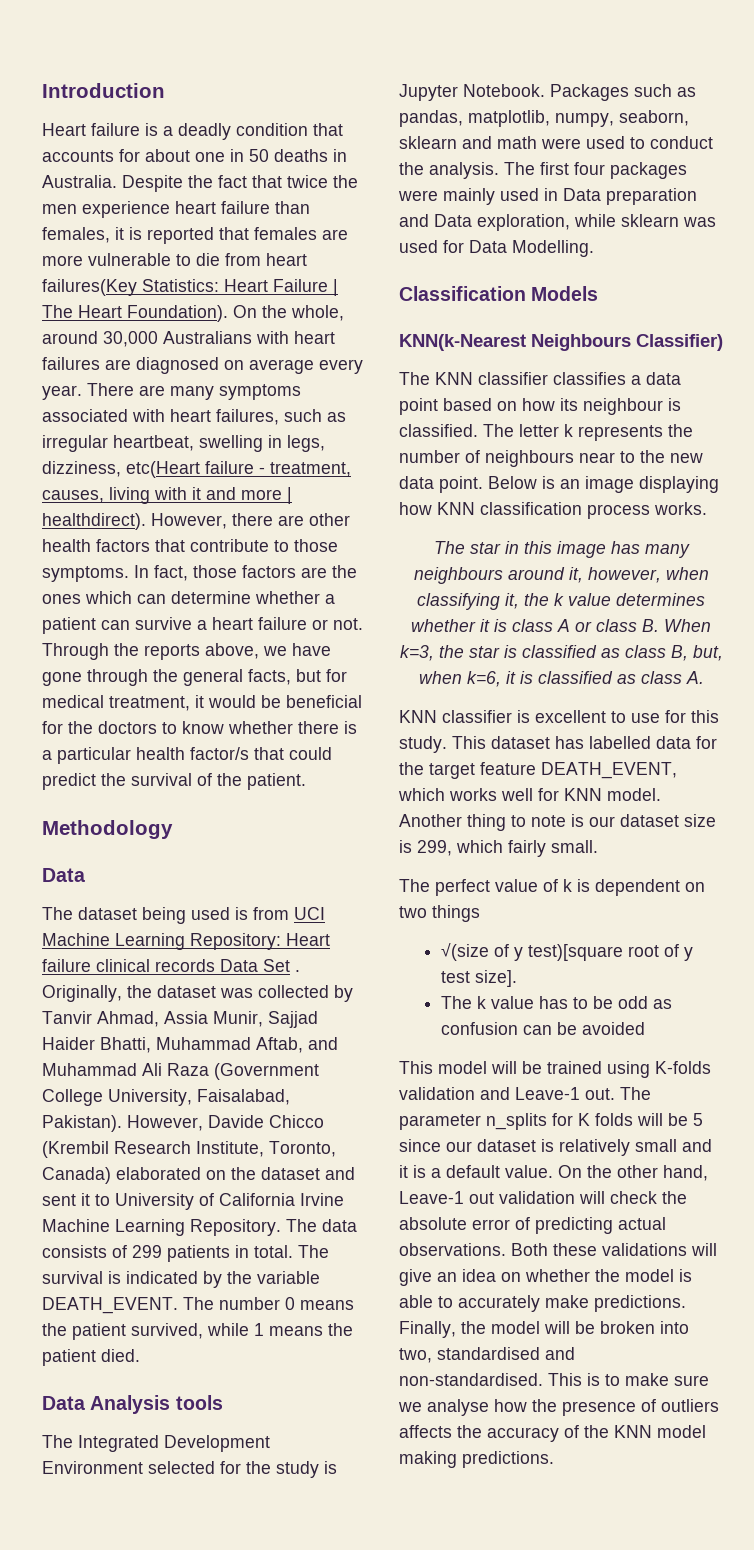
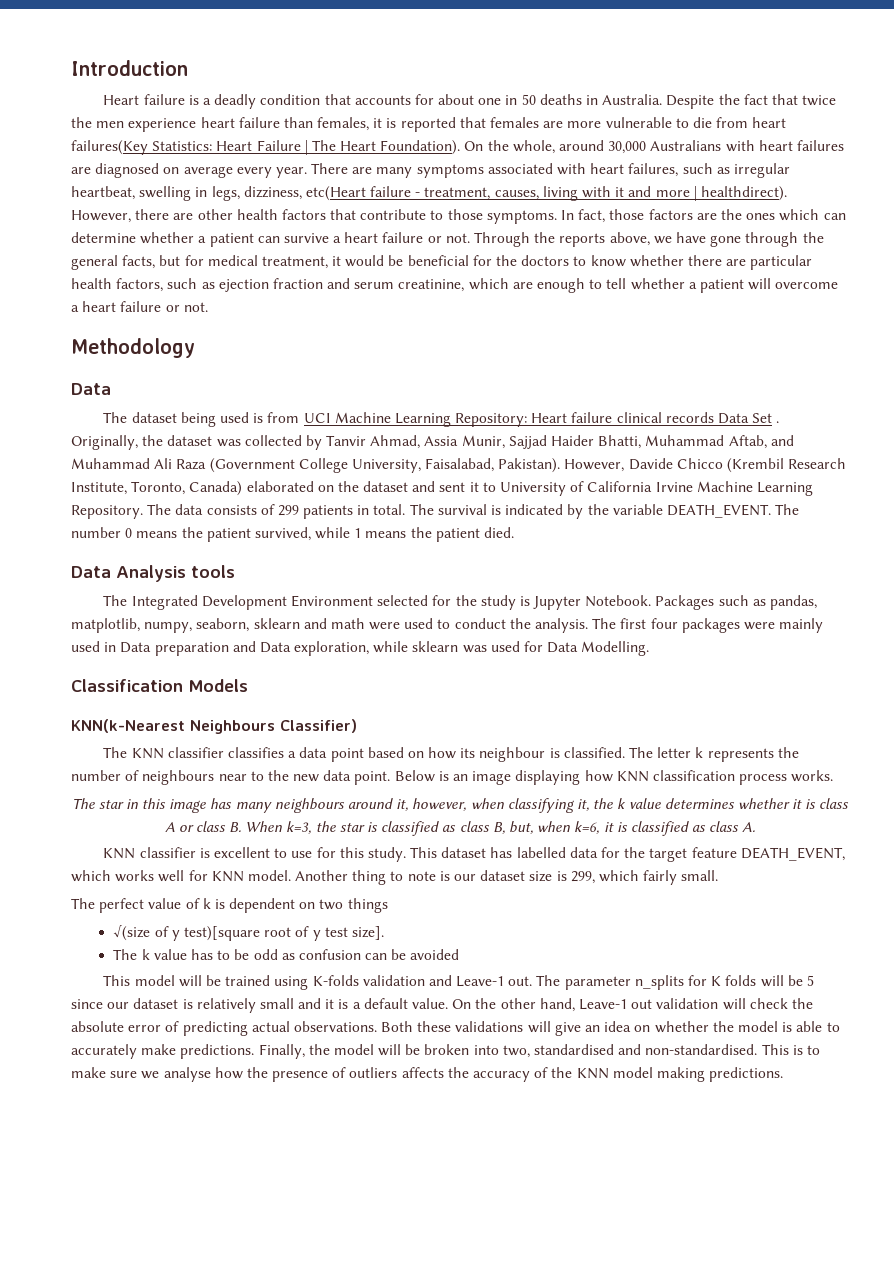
[344,721,357,734] [42,747,332,764] [42,773,306,790] is a particular health factor/s that could predict the survival of the patient. -> [726,255,813,270] [71,278,839,293] [71,301,208,312] are particular health factors, such as ejection fraction and serum creatinine, which are enough to tell whether a patient will overcome a heart failure or not.

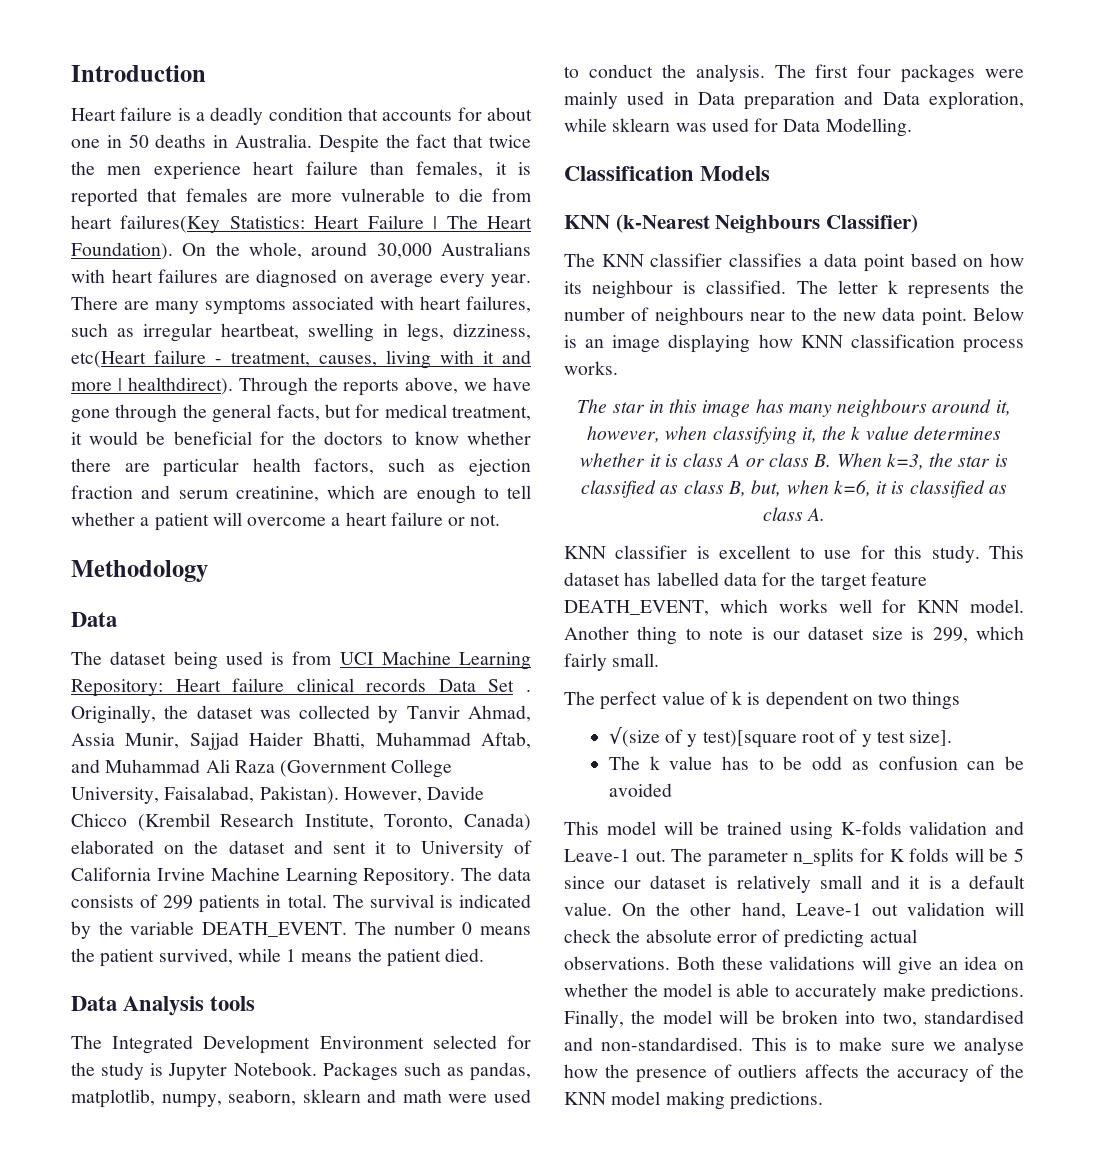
[71,209,846,224] [71,232,470,247] However, there are other health factors that contribute to those symptoms. In fact, those factors are the ones which can determine whether a patient can survive a heart failure or not. -> (233, 386) none
[71,719,185,733] KNN(k-Nearest -> [564,214,710,233] KNN (k-Nearest

